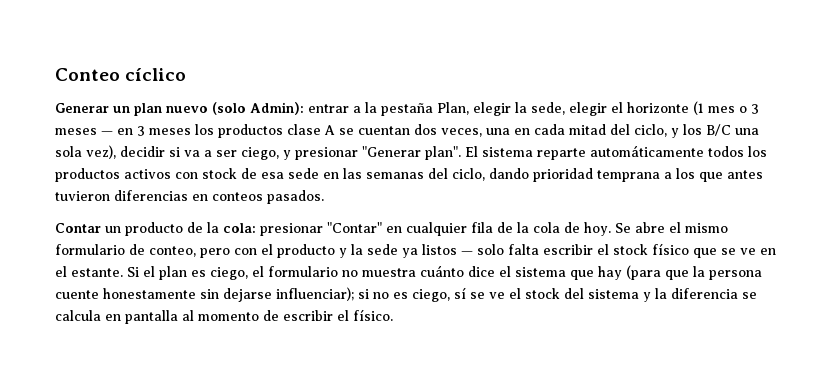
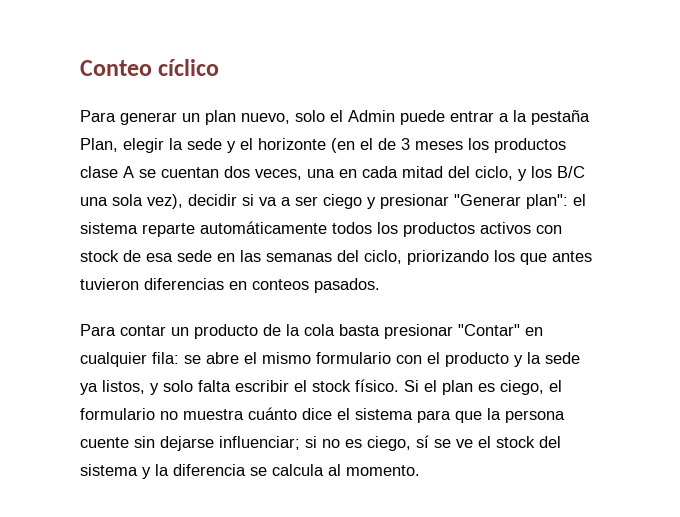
[55,102,304,116] Generar un plan nuevo (solo Admin): -> [80,110,445,125] Para generar un plan nuevo, solo el Admin puede
[531,101,759,116] [55,128,133,135] sede, elegir el horizonte (1 mes o 3 meses — en -> [187,138,396,153] sede y el horizonte (en el de
[241,147,279,160] ciego, -> [323,194,362,209] ciego
[425,146,478,160] plan". El -> [526,194,586,209] plan": el
[489,168,672,182] dando prioridad temprana a -> [407,250,489,265] priorizando
[55,223,101,233] Contar -> [80,324,166,336] Para contar
[223,223,256,233] cola: -> [304,324,380,336] cola basta
[471,222,631,236] fila de la cola de hoy. Se -> [152,352,201,364] fila: se
[129,244,230,258] de conteo, pero -> (391, 358) none
[422,244,473,255] listos — -> [102,380,159,395] listos, y
[652,243,776,258] [55,266,123,277] físico que se ve en el estante. -> [355,379,399,392] físico.
[570,265,661,280] que hay (para -> [417,410,451,423] para
[103,288,196,299] honestamente -> (129, 442) none
[276,287,354,301] influenciar); -> [219,436,300,450] influenciar;
[105,309,393,324] en pantalla al momento de escribir el físico. -> [328,464,420,476] al momento.

